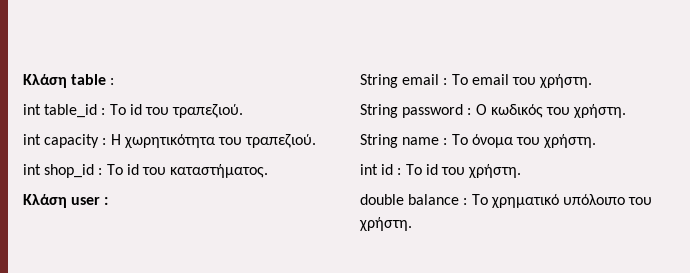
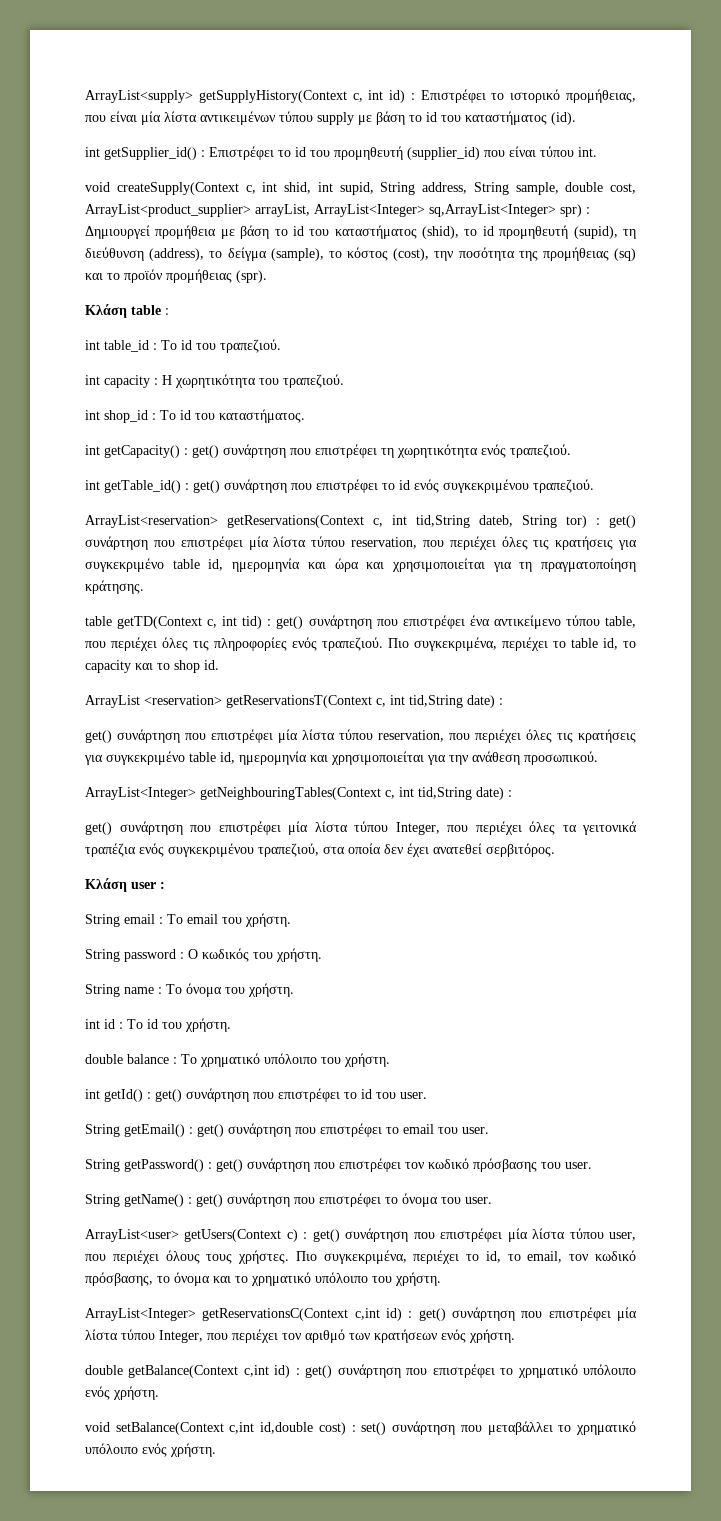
(23, 81) none -> [85,89,636,103] [85,111,576,125] [85,146,597,160] [85,182,636,195] [85,204,590,217] [85,225,636,239] [85,247,637,261] [85,269,267,283] ArrayList<supply> getSupplyHistory(Context c, int id) : Επιστρέφει το ιστορικό προμήθειας, που είναι μία λίστα αντικειμένων τύπου supply με βάση το id του καταστήματος (id). // int getSupplier_id() : Επιστρέφει τo id του προμηθευτή (supplier_id) που είναι τύπου int. // void createSupply(Context c, int shid, int supid, String address, String sample, double cost, ArrayList<product_supplier> arrayList, ArrayList<Integer> sq,ArrayList<Integer> spr) : Δημιουργεί προμήθεια με βάση το id του καταστήματος (shid), το id προμηθευτή (supid), τη διεύθυνση (address), το δείγμα (sample), το κόστος (cost), την ποσότητα της προμήθειας (sq) και το προϊόν προμήθειας (spr). //
(269, 171) none -> [85,444,571,458] [85,479,594,493] [85,515,636,528] [85,536,637,550] [85,558,636,572] [85,580,144,594] [85,615,636,629] [85,637,636,651] [85,660,219,673] [85,695,503,708] [85,729,636,743] [84,751,598,765] [85,787,512,800] [85,821,637,835] [85,843,555,857] // int getCapacity() : get() συνάρτηση που επιστρέφει τη χωρητικότητα ενός τραπεζιού. // int getTable_id() : get() συνάρτηση που επιστρέφει το id ενός συγκεκριμένου τραπεζιού. // ArrayList<reservation> getReservations(Context c, int tid,String dateb, String tor) : get() συνάρτηση που επιστρέφει μία λίστα τύπου reservation, που περιέχει όλες τις κρατήσεις για συγκεκριμένο table id, ημερομηνία και ώρα και χρησιμοποιείται για τη πραγματοποίηση κράτησης. // table getTD(Context c, int tid) : get() συνάρτηση που επιστρέφει ένα αντικείμενο τύπου table, που περιέχει όλες τις πληροφορίες ενός τραπεζιού. Πιο συγκεκριμένα, περιέχει το table id, το capacity και το shop id. // ArrayList <reservation> getReservationsT(Context c, int tid,String date) : // get() συνάρτηση που επιστρέφει μία λίστα τύπου reservation, που περιέχει όλες τις κρατήσεις για συγκεκριμένο table id, ημερομηνία και χρησιμοποιείται για την ανάθεση προσωπικού. // ArrayList<Integer> getNeighbouringTables(Context c, int tid,String date) : // get() συνάρτηση που επιστρέφει μία λίστα τύπου Integer, που περιέχει όλες τα γειτονικά τραπέζια ενός συγκεκριμένου τραπεζιού, στα οποία δεν έχει ανατεθεί σερβιτόρος.
(412, 224) none -> [85,1088,427,1102] [85,1123,489,1137] [85,1158,592,1172] [85,1193,492,1207] [85,1228,636,1242] [85,1250,636,1264] [85,1272,441,1286] [85,1307,637,1321] [85,1329,515,1343] [85,1364,636,1378] [85,1386,159,1400] [85,1421,637,1435] [85,1443,216,1457] // int getId() : get() συνάρτηση που επιστρέφει το id του user. // String getEmail() : get() συνάρτηση που επιστρέφει το email του user. // String getPassword() : get() συνάρτηση που επιστρέφει τον κωδικό πρόσβασης του user. // String getName() : get() συνάρτηση που επιστρέφει το όνομα του user. // ArrayList<user> getUsers(Context c) : get() συνάρτηση που επιστρέφει μία λίστα τύπου user, που περιέχει όλους τους χρήστες. Πιο συγκεκριμένα, περιέχει το id, το email, τον κωδικό πρόσβασης, το όνομα και το χρηματικό υπόλοιπο του χρήστη. // ArrayList<Integer> getReservationsC(Context c,int id) : get() συνάρτηση που επιστρέφει μία λίστα τύπου Integer, που περιέχει τον αριθμό των κρατήσεων ενός χρήστη. // double getBalance(Context c,int id) : get() συνάρτηση που επιστρέφει το χρηματικό υπόλοιπο ενός χρήστη. // void setBalance(Context c,int id,double cost) : set() συνάρτηση που μεταβάλλει το χρηματικό υπόλοιπο ενός χρήστη.

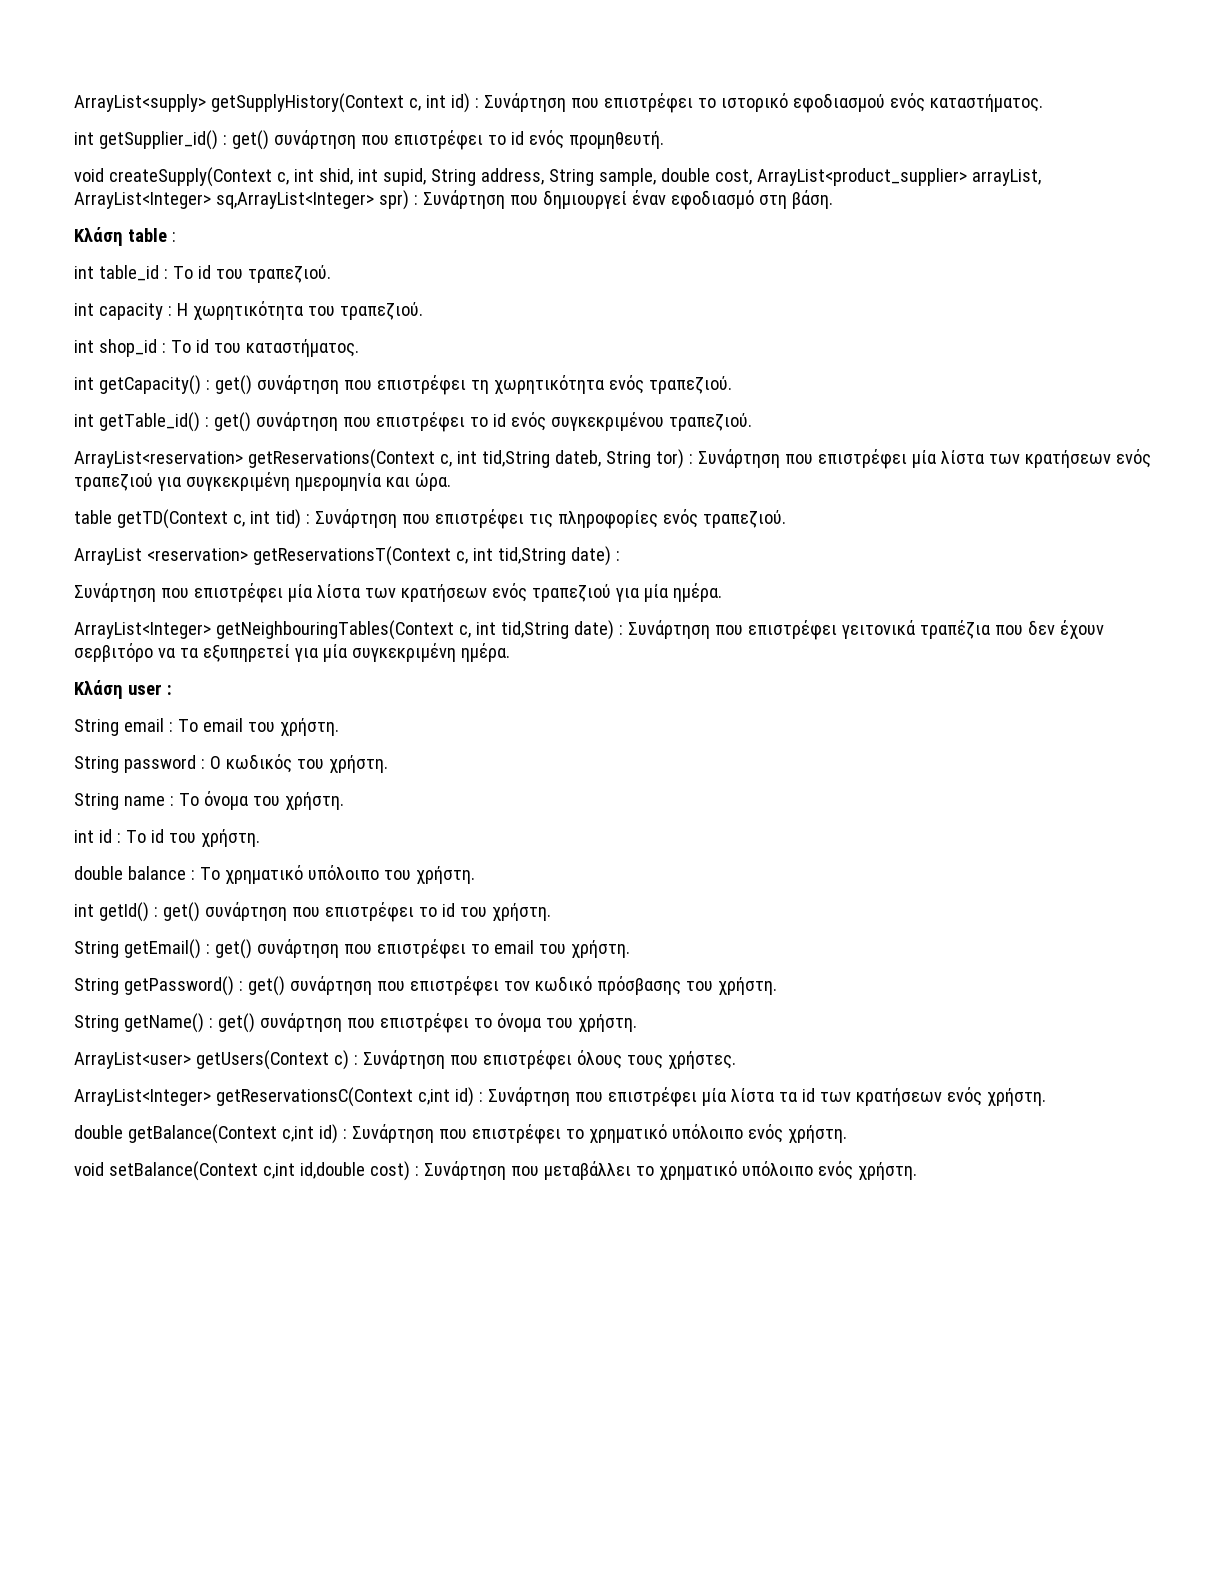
[420,89,636,103] [85,111,576,125] [85,146,597,160] Επιστρέφει το ιστορικό προμήθειας, που είναι μία λίστα αντικειμένων τύπου supply με βάση το id του καταστήματος (id). // int getSupplier_id() : Επιστρέφει τo id του προμηθευτή (supplier_id) που είναι τύπου int. -> [483,93,1043,113] [74,130,664,150] Συνάρτηση που επιστρέφει το ιστορικό εφοδιασμού ενός καταστήματος. // int getSupplier_id() : get() συνάρτηση που επιστρέφει τo id ενός προμηθευτή.
[85,225,636,239] [85,247,637,261] [85,269,267,283] Δημιουργεί προμήθεια με βάση το id του καταστήματος (shid), το id προμηθευτή (supid), τη διεύθυνση (address), το δείγμα (sample), το κόστος (cost), την ποσότητα της προμήθειας (sq) και το προϊόν προμήθειας (spr). -> [422,190,833,210] Συνάρτηση που δημιουργεί έναν εφοδιασμό στη βάση.
[609,515,636,528] [85,536,637,550] [85,558,636,572] [85,580,144,594] get() συνάρτηση που επιστρέφει μία λίστα τύπου reservation, που περιέχει όλες τις κρατήσεις για συγκεκριμένο table id, ημερομηνία και ώρα και χρησιμοποιείται για τη πραγματοποίηση κράτησης. -> [697,449,1151,469] [74,472,451,491] Συνάρτηση που επιστρέφει μία λίστα των κρατήσεων ενός τραπεζιού για συγκεκριμένη ημερομηνία και ώρα.
[276,615,636,629] [85,637,636,651] [85,660,219,673] get() συνάρτηση που επιστρέφει ένα αντικείμενο τύπου table, που περιέχει όλες τις πληροφορίες ενός τραπεζιού. Πιο συγκεκριμένα, περιέχει το table id, το capacity και το shop id. -> [314,509,786,529] Συνάρτηση που επιστρέφει τις πληροφορίες ενός τραπεζιού.
[85,729,636,743] [84,751,598,765] get() συνάρτηση που επιστρέφει μία λίστα τύπου reservation, που περιέχει όλες τις κρατήσεις για συγκεκριμένο table id, ημερομηνία και χρησιμοποιείται για την ανάθεση προσωπικού. -> [74,583,722,603] Συνάρτηση που επιστρέφει μία λίστα των κρατήσεων ενός τραπεζιού για μία ημέρα.
[85,821,637,835] [85,843,555,857] // get() συνάρτηση που επιστρέφει μία λίστα τύπου Integer, που περιέχει όλες τα γειτονικά τραπέζια ενός συγκεκριμένου τραπεζιού, στα οποία δεν έχει ανατεθεί σερβιτόρος. -> [627,620,1104,640] [74,643,510,662] Συνάρτηση που επιστρέφει γειτονικά τραπέζια που δεν έχουν σερβιτόρο να τα εξυπηρετεί για μία συγκεκριμένη ημέρα.
[400,1092,427,1099] user. -> [491,903,551,921] χρήστη.
[462,1127,489,1134] user. -> [570,940,630,958] χρήστη.
[565,1162,592,1169] user. -> [717,977,777,995] χρήστη.
[465,1197,492,1204] user. -> [577,1014,637,1032] χρήστη.
[312,1228,636,1242] [85,1250,636,1264] [85,1272,441,1286] get() συνάρτηση που επιστρέφει μία λίστα τύπου user, που περιέχει όλους τους χρήστες. Πιο συγκεκριμένα, περιέχει το id, το email, τον κωδικό πρόσβασης, το όνομα και το χρηματικό υπόλοιπο του χρήστη. -> [362,1050,736,1070] Συνάρτηση που επιστρέφει όλους τους χρήστες.
[418,1307,637,1321] [85,1329,345,1343] get() συνάρτηση που επιστρέφει μία λίστα τύπου Integer, που περιέχει τον αριθμό -> [487,1087,815,1107] Συνάρτηση που επιστρέφει μία λίστα τα id
[305,1364,401,1378] get() συνάρτηση -> [351,1124,434,1143] Συνάρτηση
[361,1421,456,1435] set() συνάρτηση -> [423,1161,506,1180] Συνάρτηση

